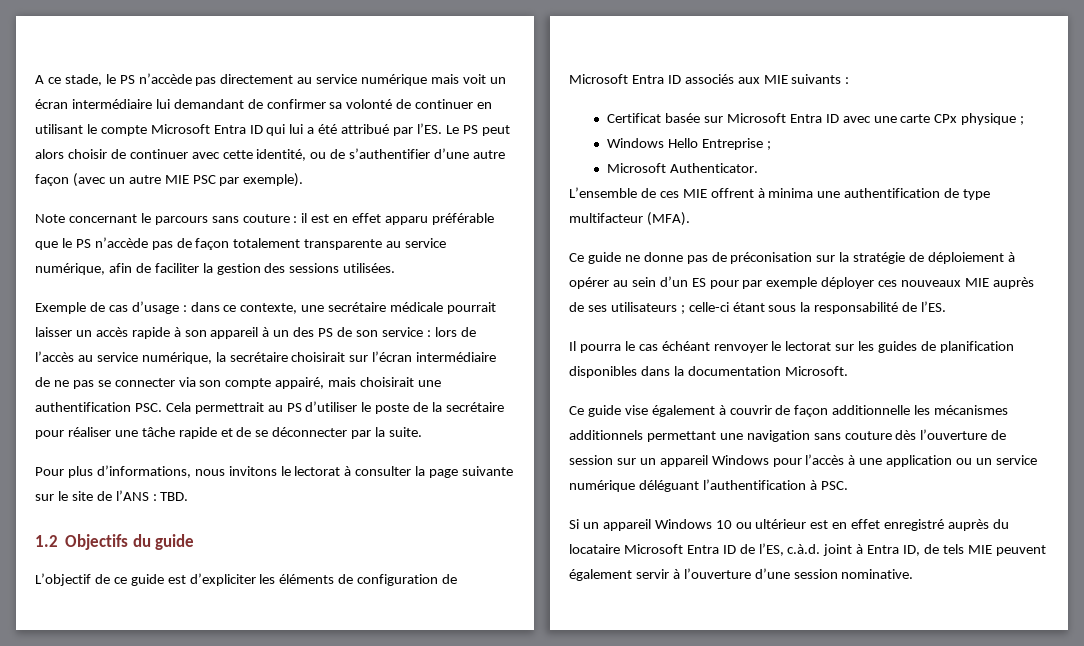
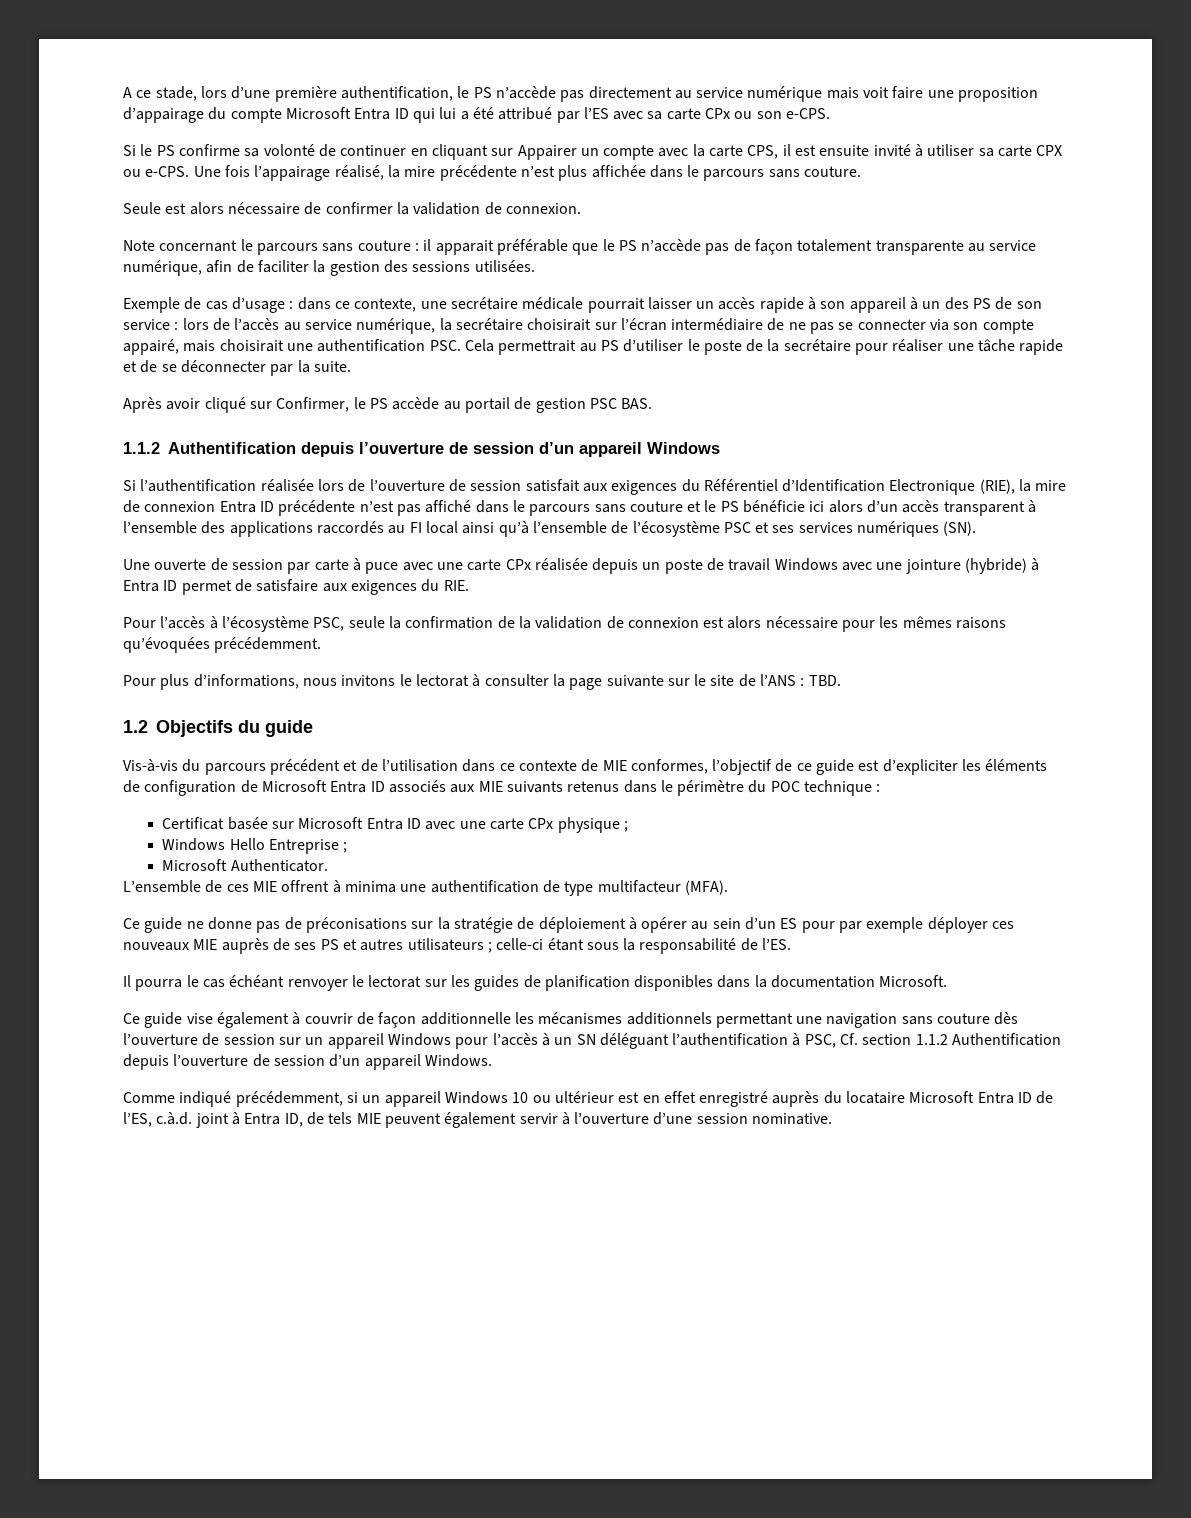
(102, 80) none -> [200,86,453,102] lors d’une première authentification,
[489,77,506,84] [35,99,493,109] [35,124,97,134] un écran intermédiaire lui demandant de confirmer sa volonté de continuer en utilisant le -> [892,86,1039,102] [123,107,227,123] faire une proposition d’appairage du
[416,123,510,136] [35,148,506,161] [35,173,304,187] l’ES. Le PS peut alors choisir de continuer avec cette identité, ou de s’authentifier d’une autre façon (avec un autre MIE PSC par exemple). -> [583,107,831,120] [123,144,1063,160] [123,165,862,181] [123,202,581,215] l’ES avec sa carte CPx ou son e-CPS. // Si le PS confirme sa volonté de continuer en cliquant sur Appairer un compte avec la carte CPS, il est ensuite invité à utiliser sa carte CPX ou e-CPS. Une fois l’appairage réalisé, la mire précédente n’est plus affichée dans le parcours sans couture. // Seule est alors nécessaire de confirmer la validation de connexion.
[311,213,429,225] est en effet apparu -> [435,240,494,255] apparait
(423, 432) none -> [123,397,653,413] [123,442,720,457] [123,479,1067,495] [123,500,1037,516] [123,521,977,537] [123,558,1040,574] [123,579,469,595] [123,616,1007,632] [123,637,322,653] // Après avoir cliqué sur Confirmer, le PS accède au portail de gestion PSC BAS. // 1.1.2 Authentification depuis l’ouverture de session d’un appareil Windows // Si l’authentification réalisée lors de l’ouverture de session satisfait aux exigences du Référentiel d’Identification Electronique (RIE), la mire de connexion Entra ID précédente n’est pas affiché dans le parcours sans couture et le PS bénéficie ici alors d’un accès transparent à l’ensemble des applications raccordés au FI local ainsi qu’à l’ensemble de l’écosystème PSC et ses services numériques (SN). // Une ouverte de session par carte à puce avec une carte CPx réalisée depuis un poste de travail Windows avec une jointure (hybride) à Entra ID permet de satisfaire aux exigences du RIE. // Pour l’accès à l’écosystème PSC, seule la confirmation de la validation de connexion est alors nécessaire pour les mêmes raisons qu’évoquées précédemment.
[35,573,91,586] L’objectif -> [123,759,773,775] Vis-à-vis du parcours précédent et de l’utilisation dans ce contexte de MIE conformes, l’objectif
(842, 79) none -> [567,780,873,796] retenus dans le périmètre du POC technique
[730,252,813,264] préconisation -> [305,917,407,933] préconisations
(607, 308) none -> [320,939,404,951] PS et autres
[859,455,1037,467] [569,479,848,492] [569,519,579,529] une application ou un service numérique déléguant l’authentification à PSC. // Si -> [554,1033,1062,1049] [123,1054,492,1070] [123,1091,358,1107] un SN déléguant l’authentification à PSC, Cf. section 1.1.2 Authentification depuis l’ouverture de session d’un appareil Windows. // Comme indiqué précédemment, si

